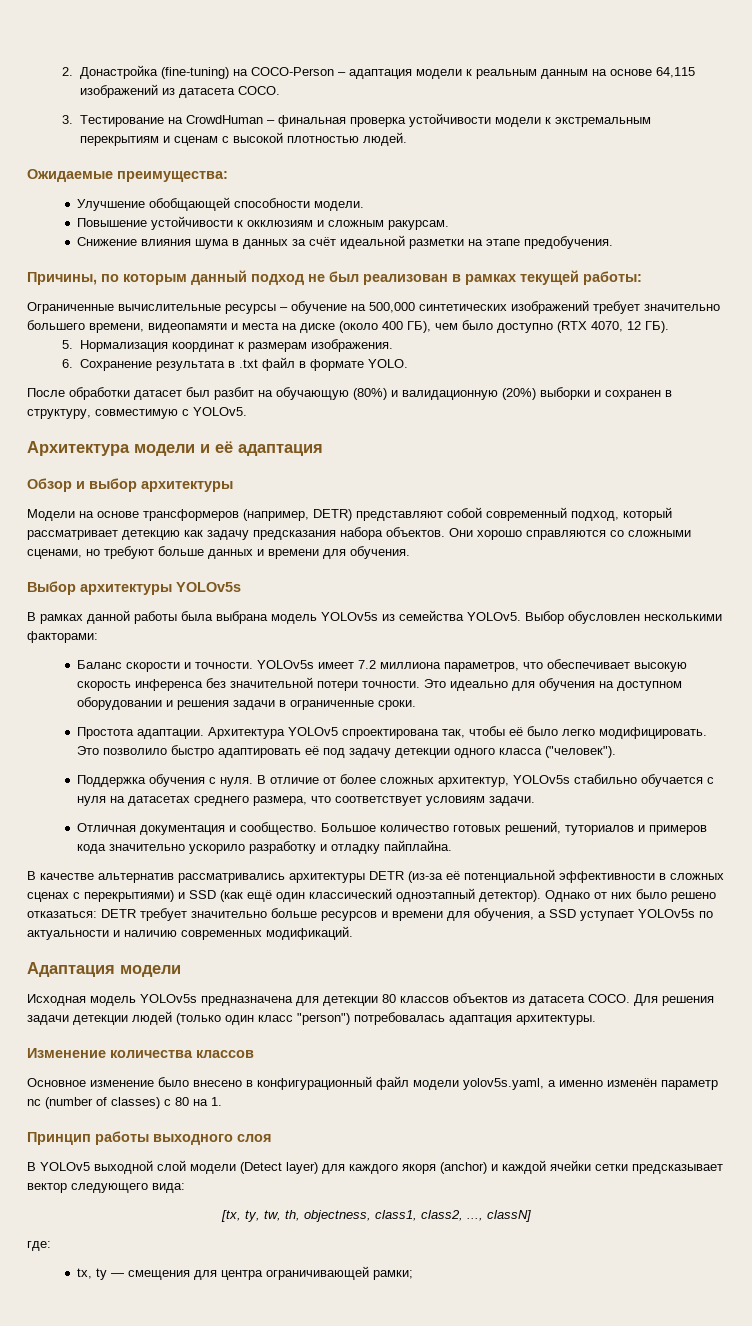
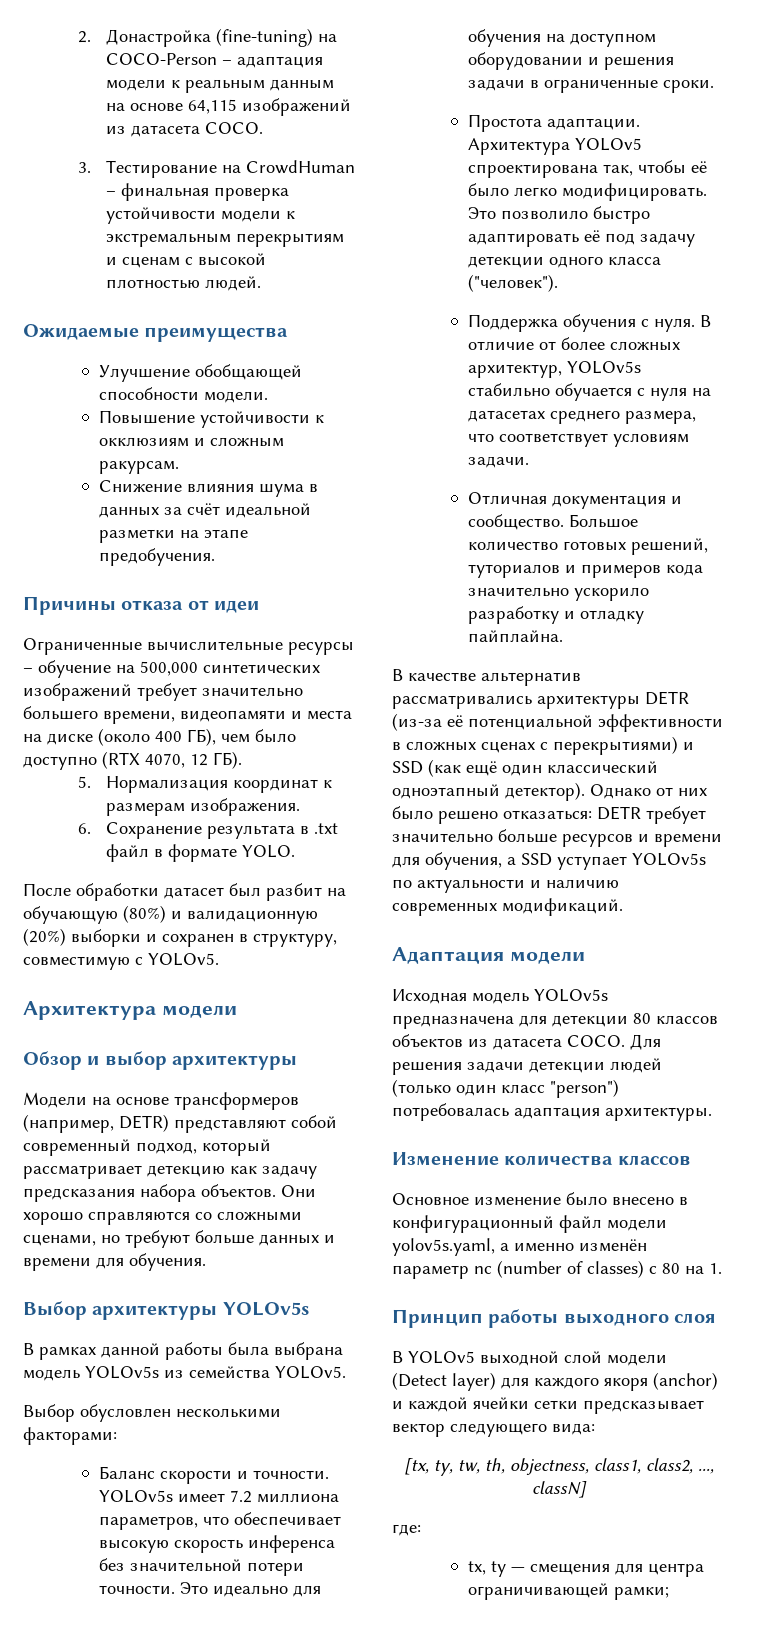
[117,171,228,182] преимущества: -> [144,327,289,342] преимущества
[27,270,642,285] Причины, по которым данный подход не был реализован в рамках текущей работы: -> [23,596,260,615] Причины отказа от идеи
[200,441,323,456] и её адаптация -> (237, 1011) none
(521, 616) none -> (346, 1372) //

